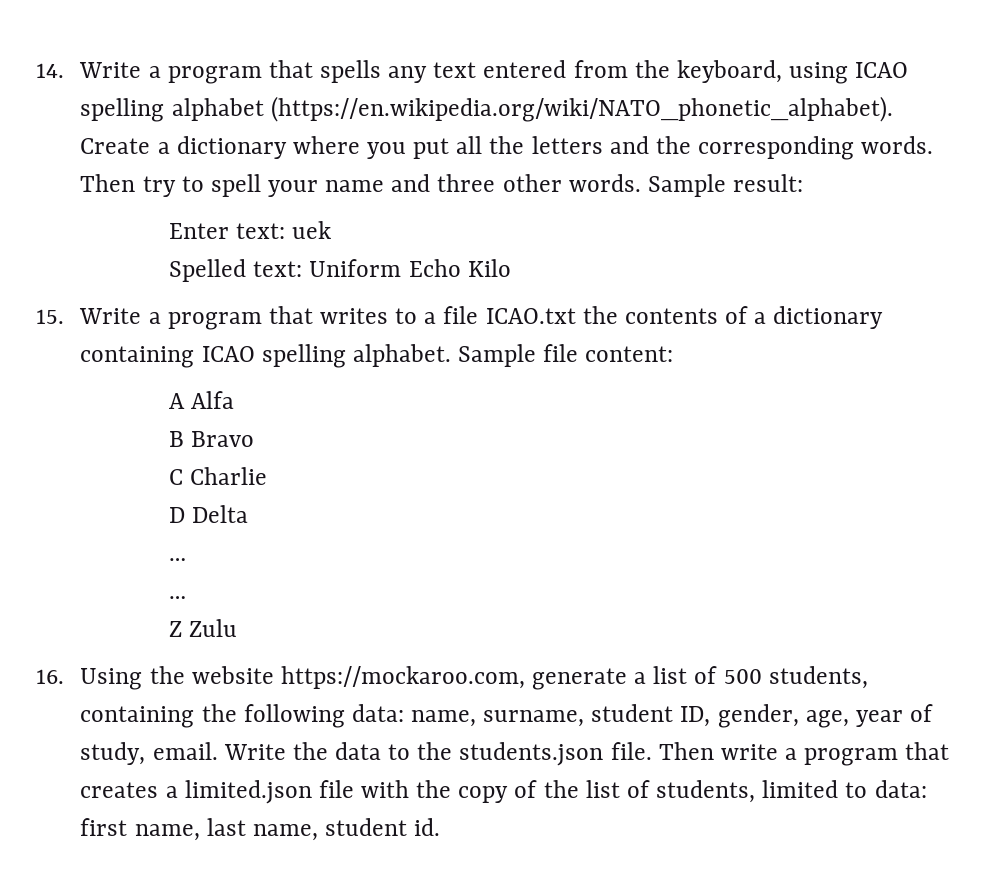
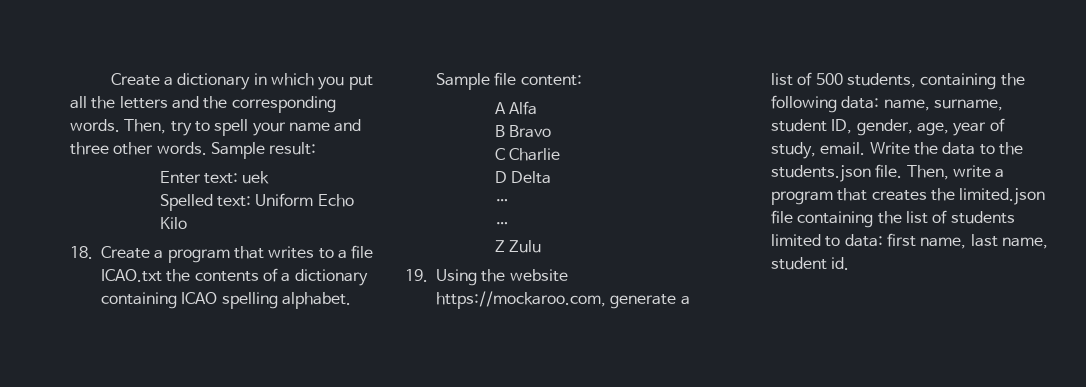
[36,60,909,84] [80,96,893,122] 14. Write a program that spells any text entered from the keyboard, using ICAO spelling alphabet (https://en.wikipedia.org/wiki/NATO_phonetic_alphabet). -> (110, 79) none
[292,136,360,154] where -> [253,73,314,86] in which
[80,174,136,192] Then -> [124,119,167,134] Then,
[36,308,142,324] 15. Write -> [70,246,150,259] 18. Create
[36,669,64,684] 16. -> [405,269,428,282] 19.
[658,742,714,760] Then -> [906,165,949,180] Then,
[165,786,178,798] a -> [930,188,955,201] the
[360,780,538,803] with the copy of -> [797,211,874,228] containing
[656,780,756,803] students, -> [950,211,1015,224] students

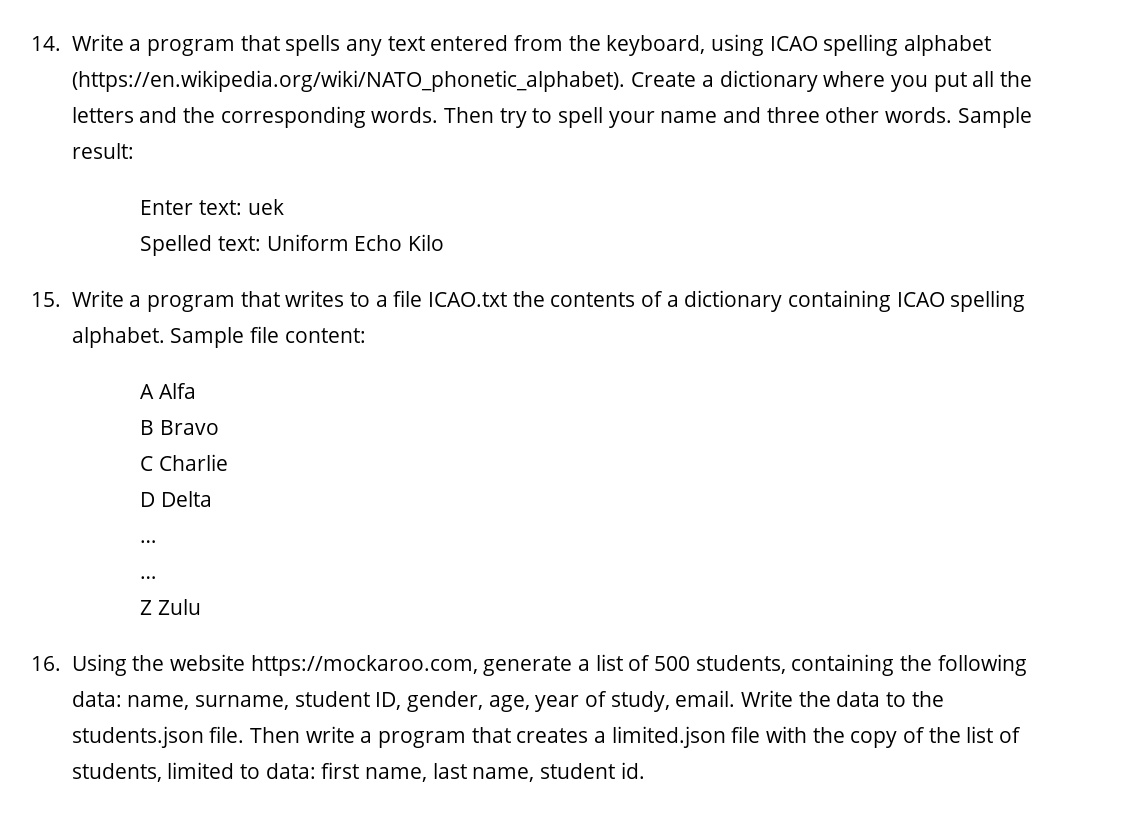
(110, 79) none -> [31,34,991,56] [71,70,626,92] 14. Write a program that spells any text entered from the keyboard, using ICAO spelling alphabet (https://en.wikipedia.org/wiki/NATO_phonetic_alphabet).
[253,73,314,86] in which -> [823,71,886,87] where
[124,119,167,134] Then, -> [443,107,494,123] Then
[70,246,150,259] 18. Create -> [31,290,124,307] 15. Write
[405,269,428,282] 19. -> [31,656,61,671] 16.
[906,165,949,180] Then, -> [249,727,300,743] Then
[930,188,955,201] the -> [593,731,606,743] a
[797,211,874,228] containing -> [765,726,925,748] with the copy of
[950,211,1015,224] students -> [71,763,162,782] students,

